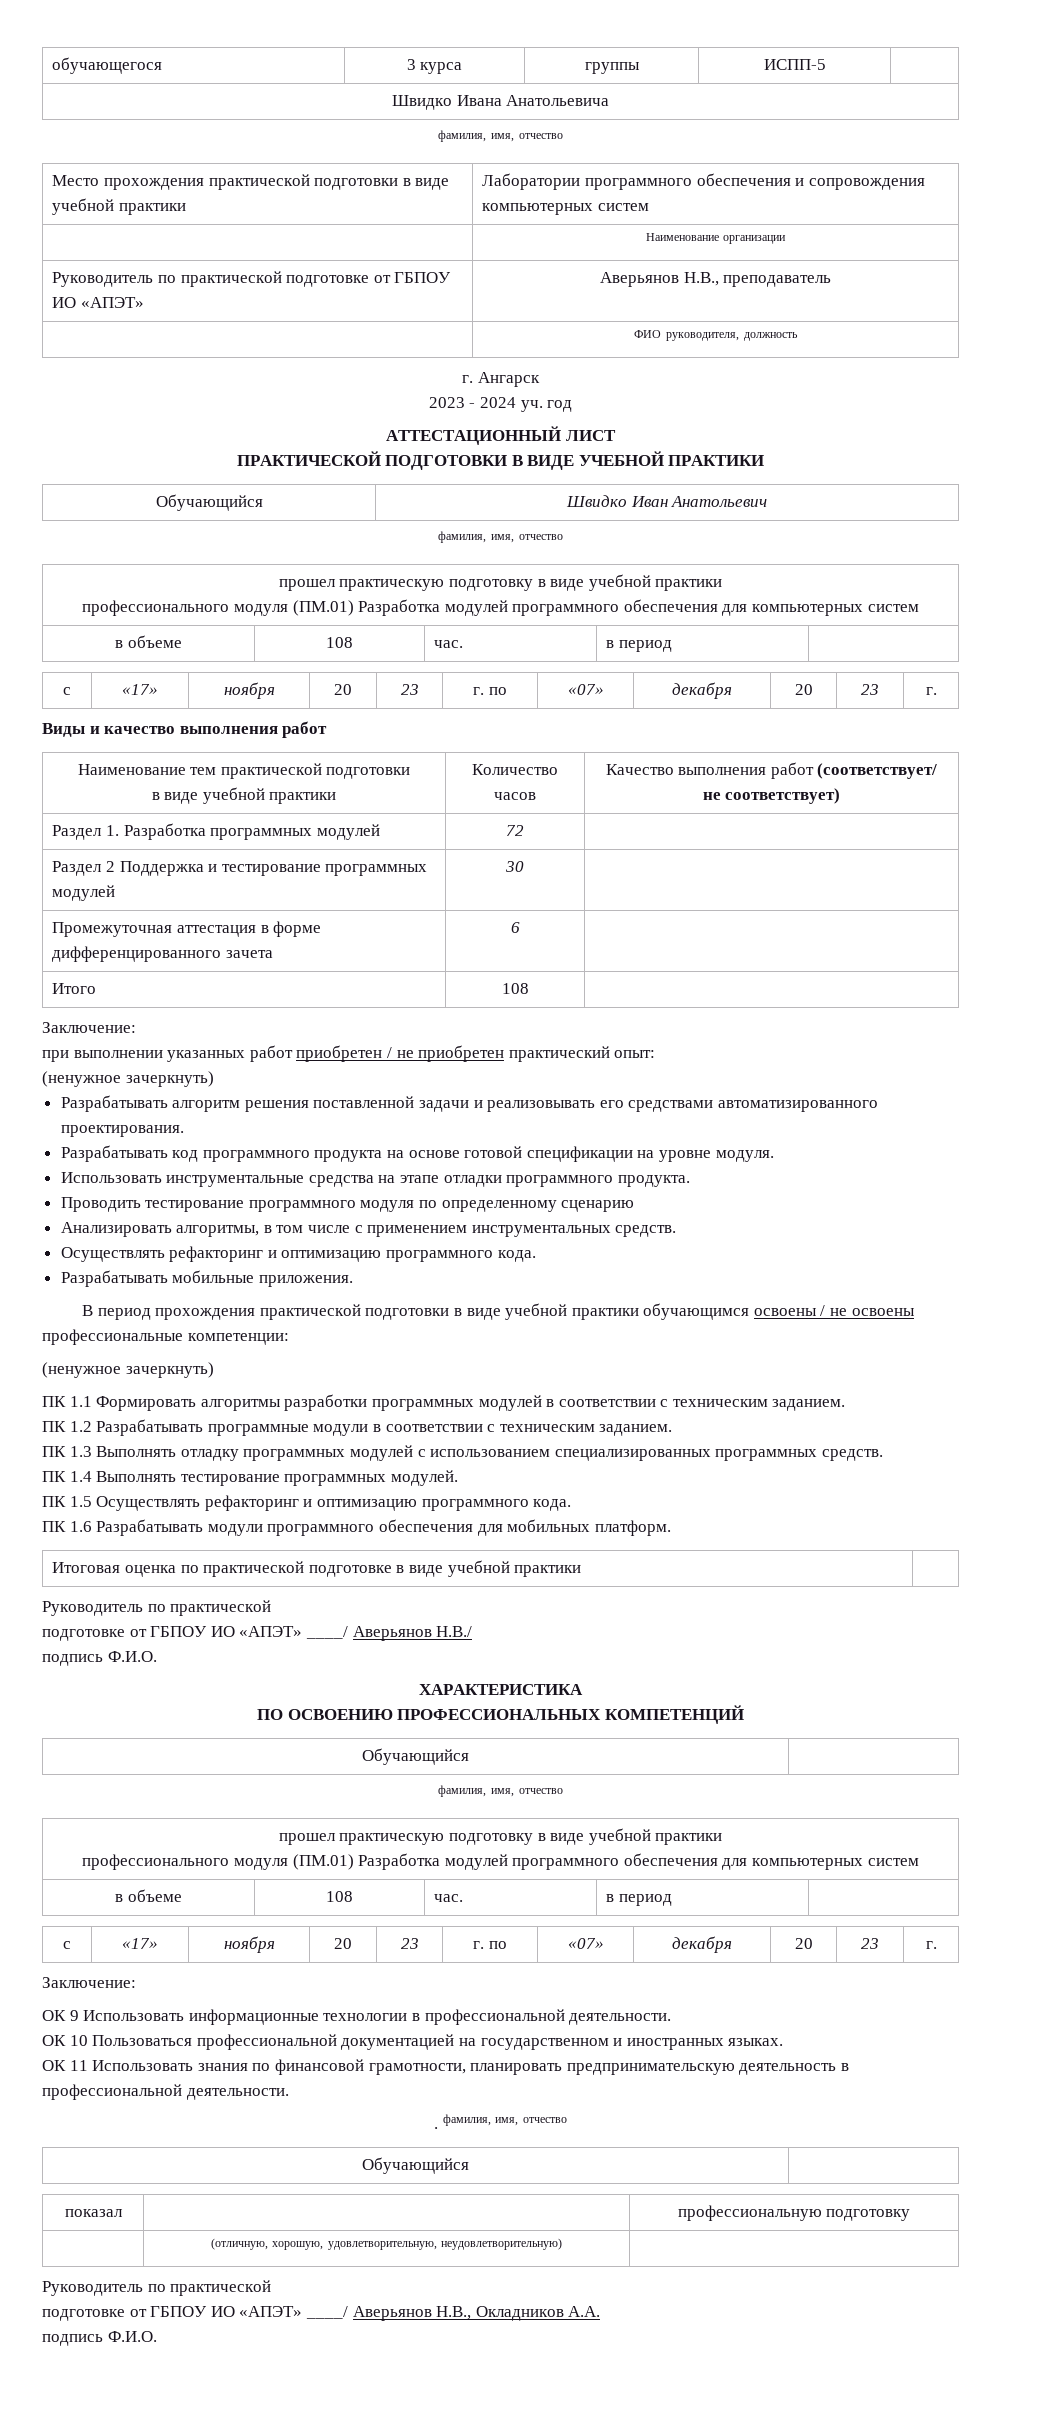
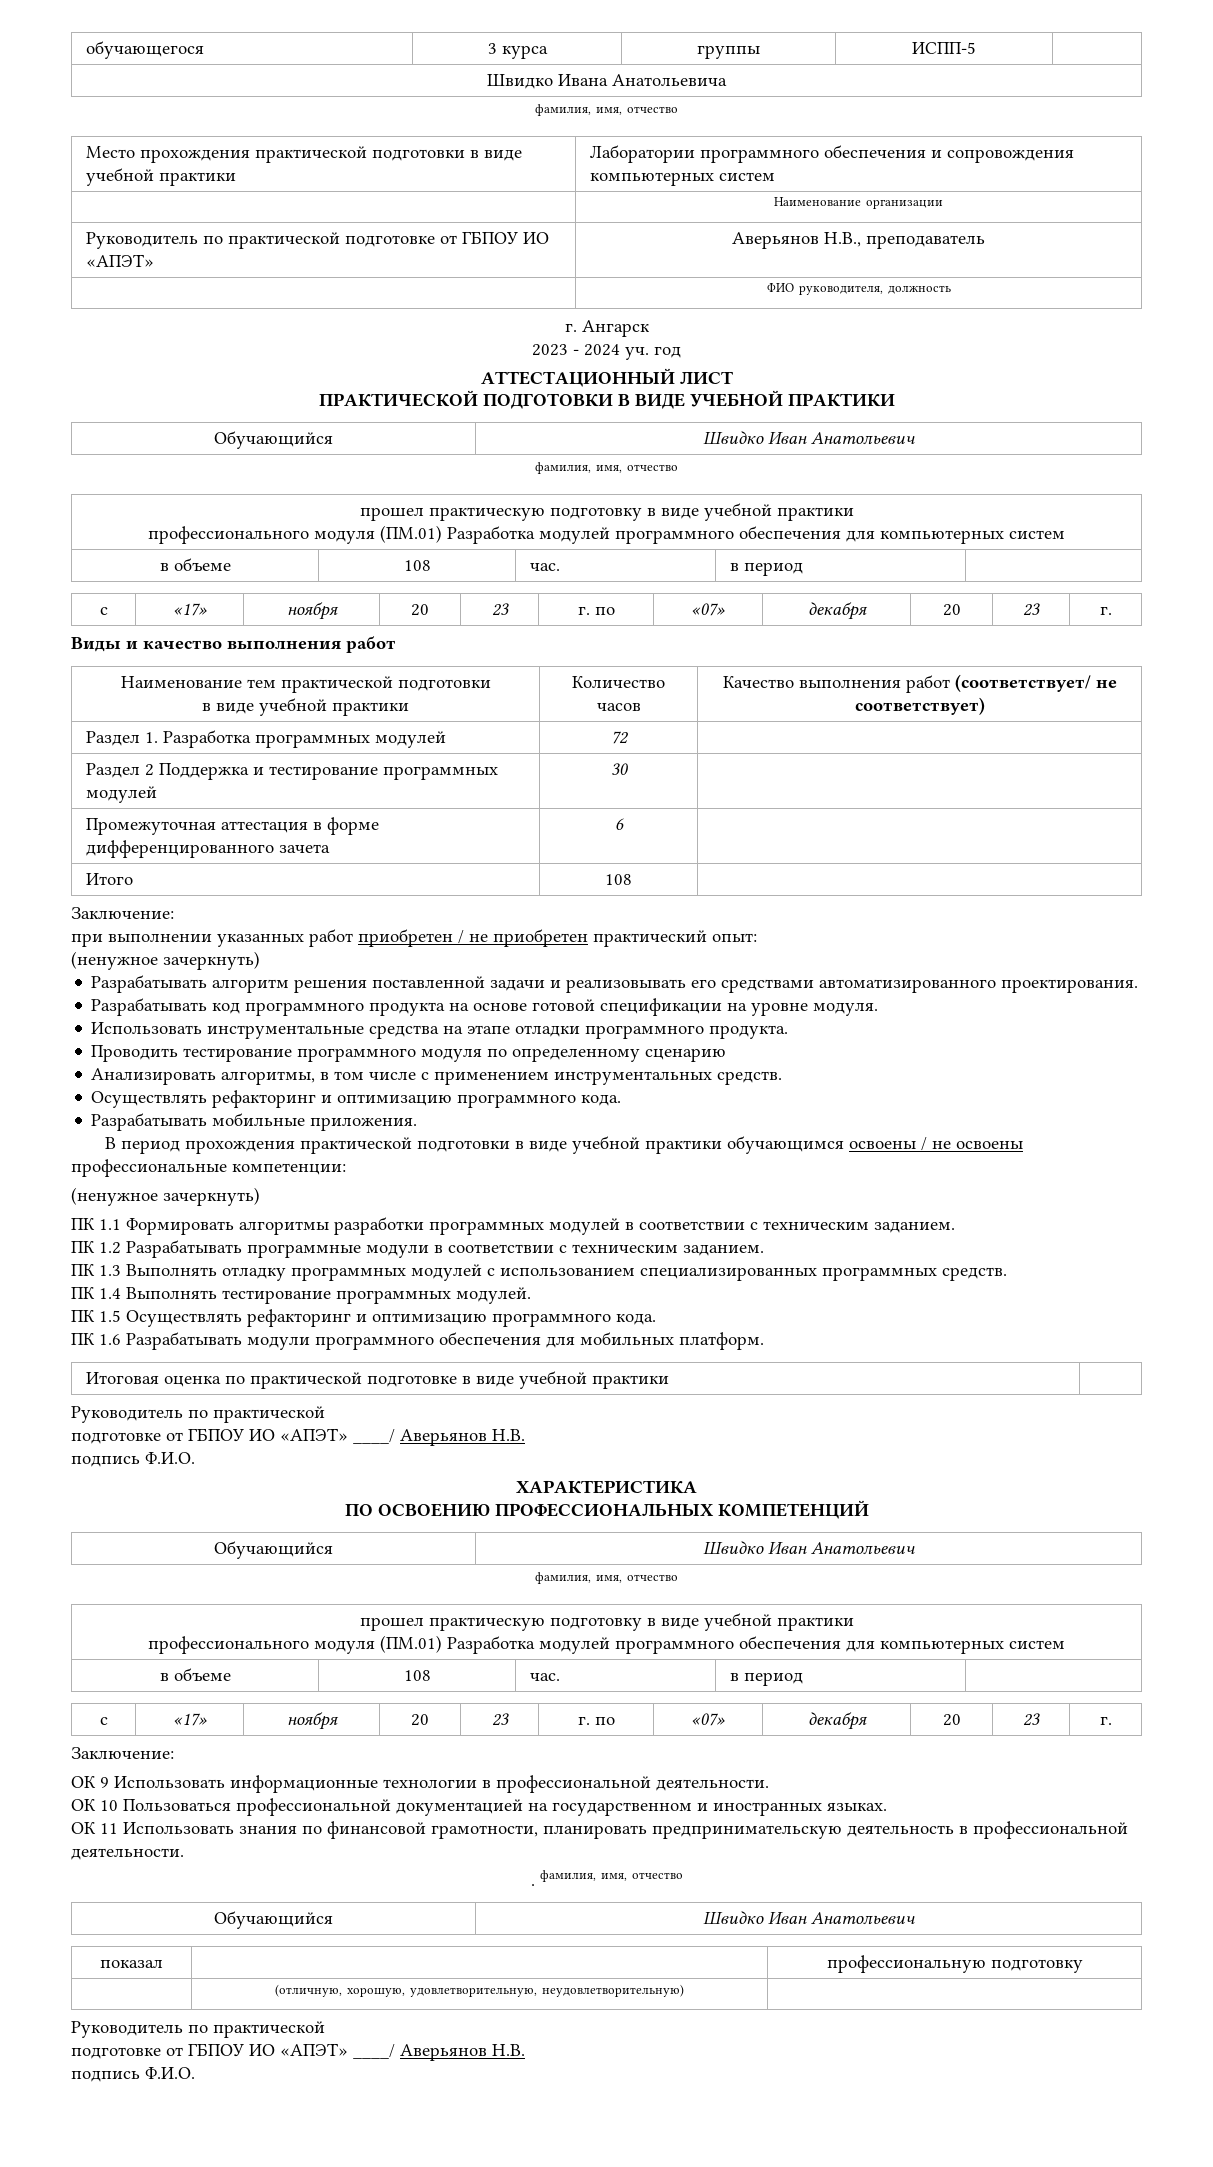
[436,1626,473,1637] Н.В./ -> [492,1429,525,1441] Н.В.
(469, 1756) none -> [702,1541,915,1555] Швидко Иван Анатольевич
(469, 2165) none -> [702,1911,915,1925] Швидко Иван Анатольевич
[436,2306,601,2321] Н.В., Окладников А.А. -> [492,2044,525,2056] Н.В.

